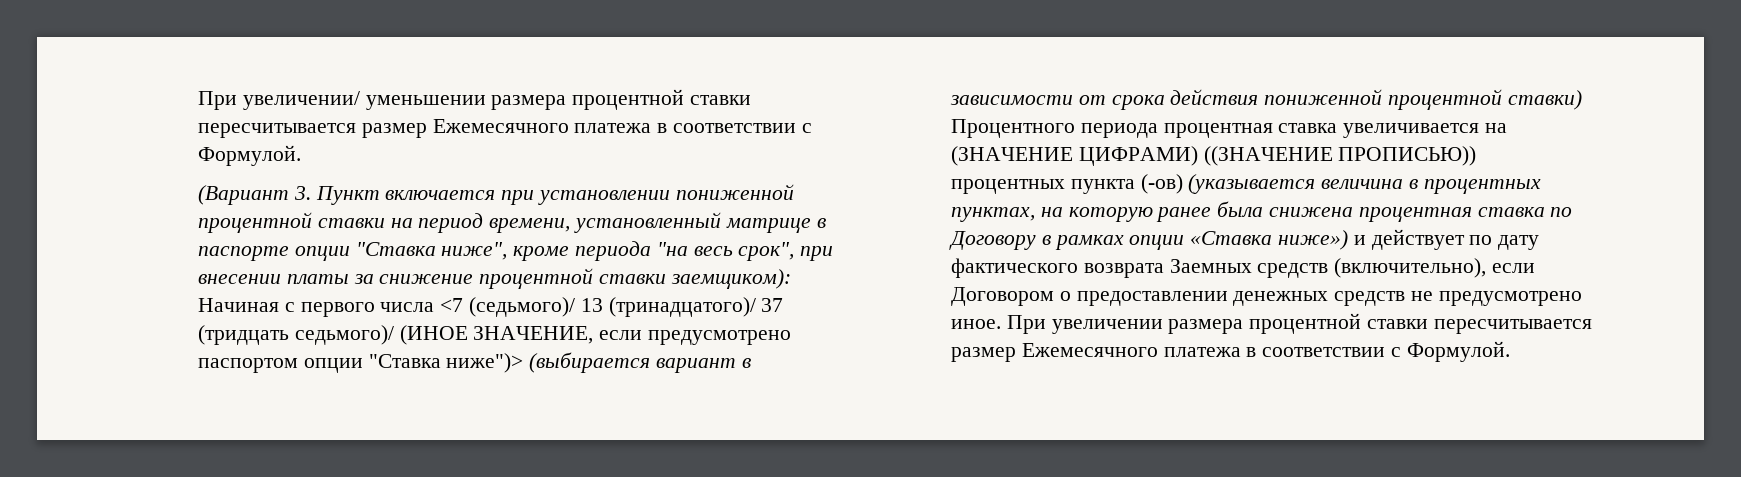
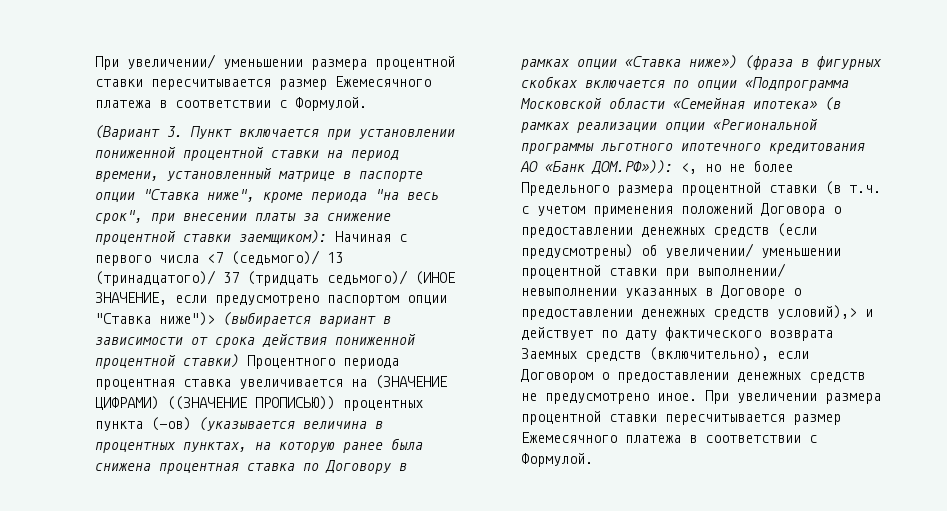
(1348, 240) none -> [744,55,882,70] [520,76,849,91] [519,97,841,111] [520,119,818,133] [520,143,865,154] [519,160,793,174] [520,181,881,196] [520,203,841,217] [520,223,817,238] [520,243,841,259] [520,263,786,279] [520,285,801,299] [520,305,857,320] (фраза в фигурных скобках включается по опции «Подпрограмма Московской области «Семейная ипотека» (в рамках реализации опции «Региональной программы льготного ипотечного кредитования АО «Банк ДОМ.РФ»)): <, но не более Предельного размера процентной ставки (в т.ч. с учетом применения положений Договора о предоставлении денежных средств (если предусмотрены) об увеличении/ уменьшении процентной ставки при выполнении/ невыполнении указанных в Договоре о предоставлении денежных средств условий),>

